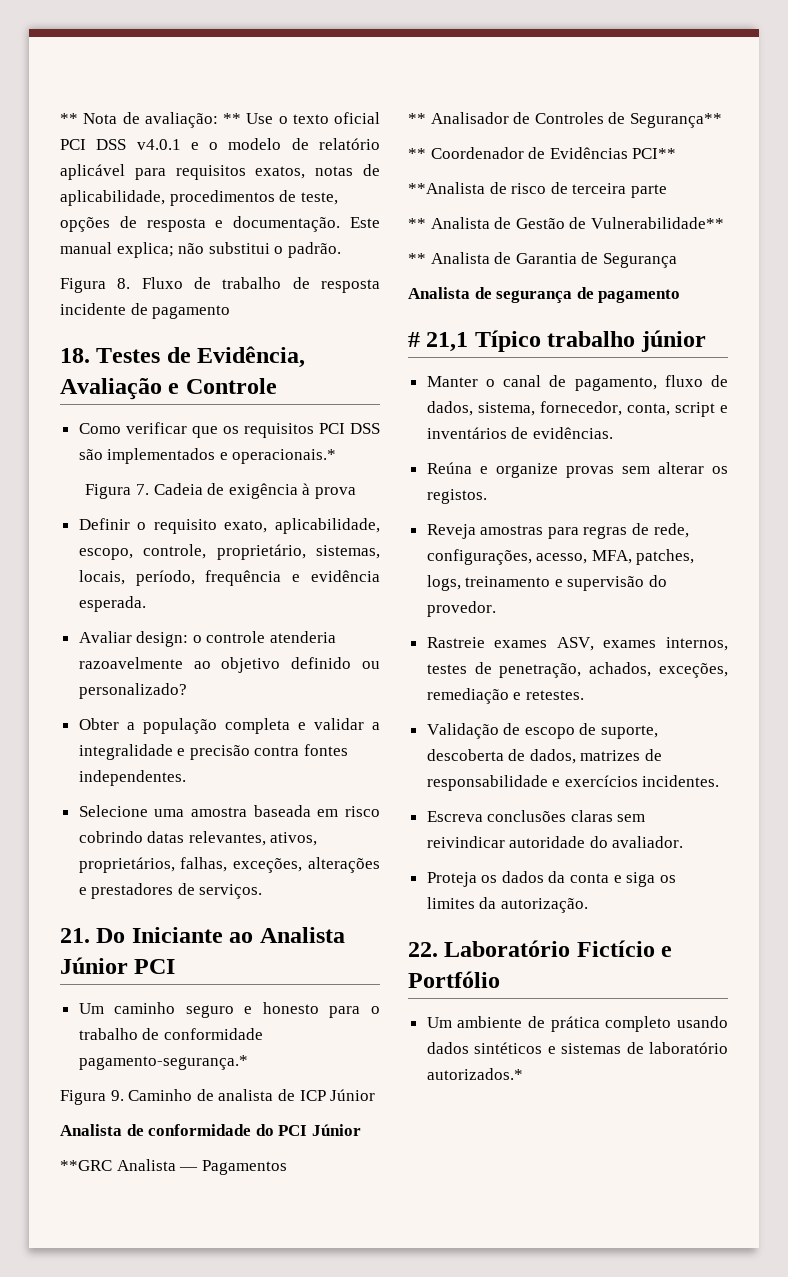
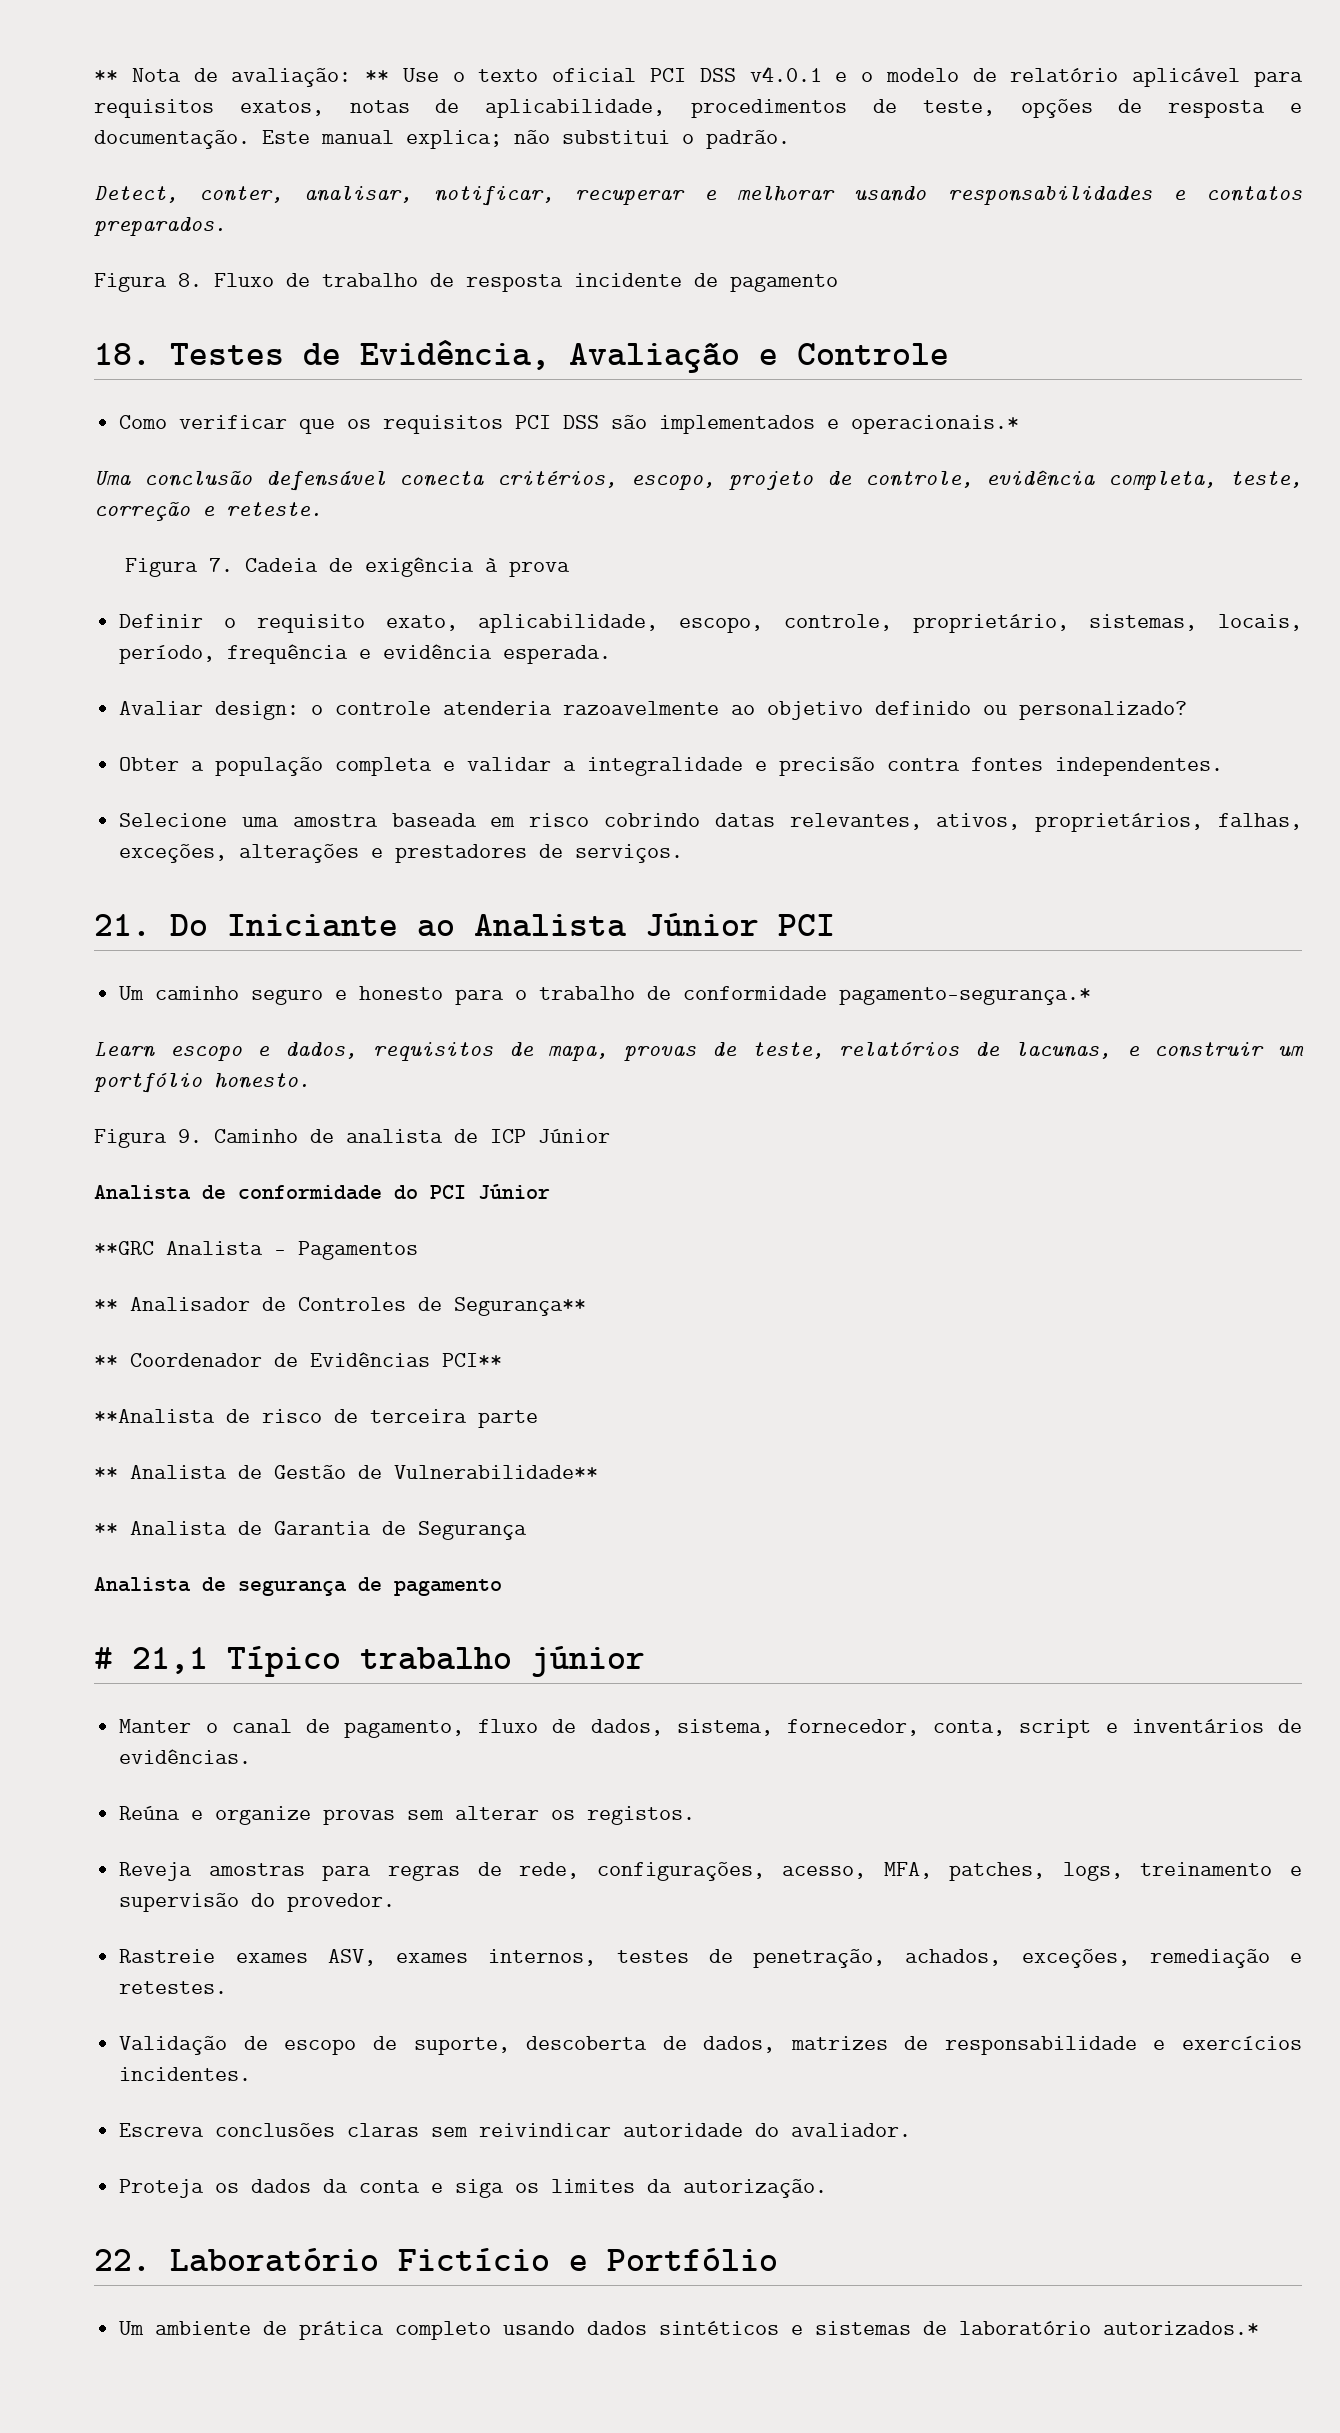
(341, 250) none -> [94,186,1303,206] [94,217,226,236] // Detect, conter, analisar, notificar, recuperar e melhorar usando responsabilidades e contatos preparados.
(337, 456) none -> [94,470,1303,491] [94,502,322,521] // Uma conclusão defensável conecta critérios, escopo, projeto de controle, evidência completa, teste, correção e reteste.
(248, 1062) none -> [94,1042,1305,1061] [94,1073,310,1093] // Learn escopo e dados, requisitos de mapa, provas de teste, relatórios de lacunas, e construir um portfólio honesto.

